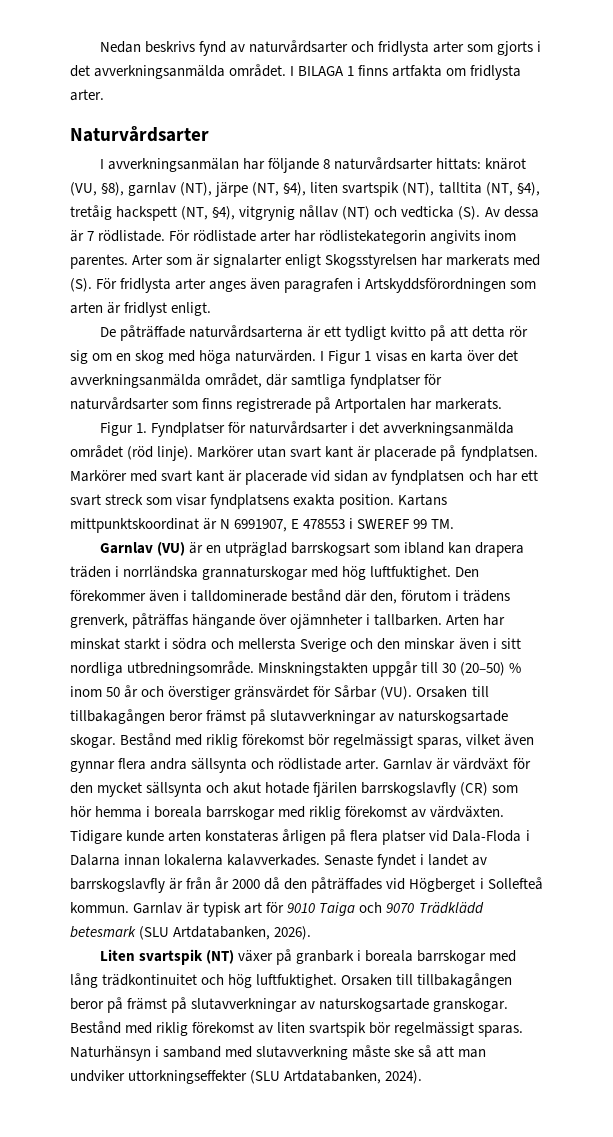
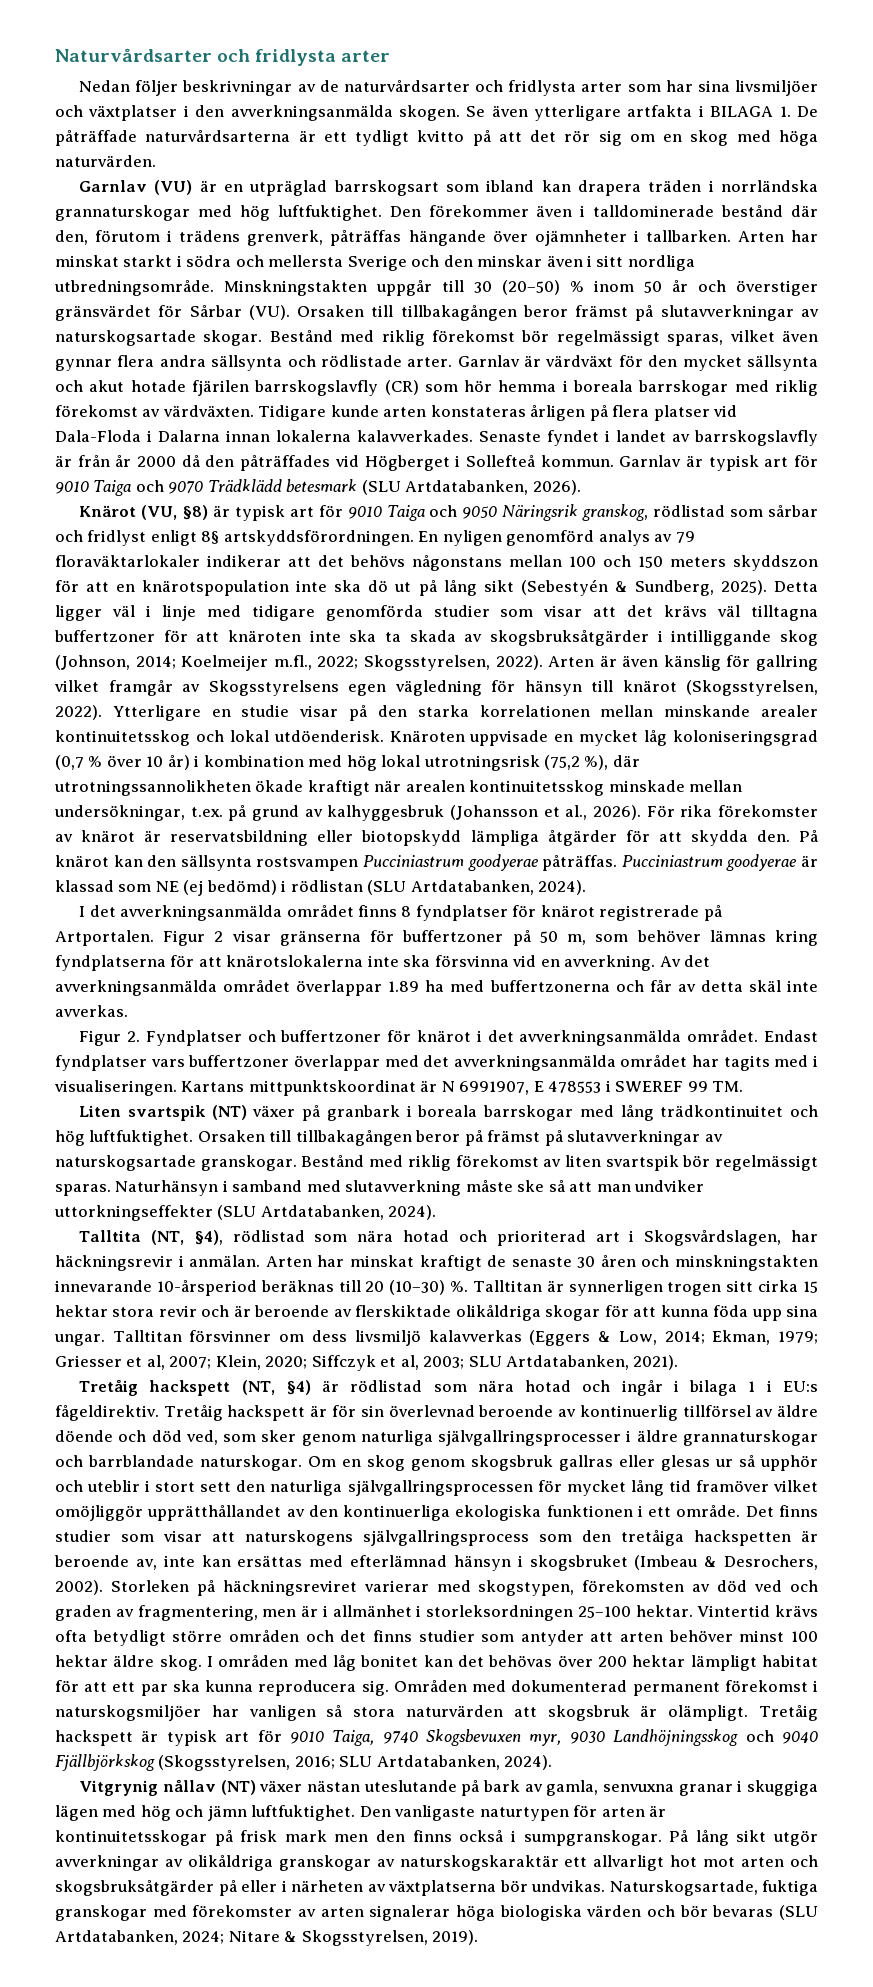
[99,41,245,56] Nedan beskrivs fynd av -> [55,48,391,66] [79,80,339,96] Naturvårdsarter och fridlysta arter // Nedan följer beskrivningar av de
[497,41,542,56] [70,64,522,80] [70,89,104,101] [70,126,209,142] [99,157,526,173] [70,182,540,197] [70,205,539,221] [70,230,517,244] [70,254,541,269] [70,278,537,293] [70,302,212,317] gjorts i det avverkningsanmälda området. I BILAGA 1 finns artfakta om fridlysta arter. // Naturvårdsarter // I avverkningsanmälan har följande 8 naturvårdsarter hittats: knärot (VU, §8), garnlav (NT), järpe (NT, §4), liten svartspik (NT), talltita (NT, §4), tretåig hackspett (NT, §4), vitgrynig nållav (NT) och vedticka (S). Av dessa är 7 rödlistade. För rödlistade arter har rödlistekategorin angivits inom parentes. Arter som är signalarter enligt Skogsstyrelsen har markerats med (S). För fridlysta arter anges även paragrafen i Artskyddsförordningen som arten är fridlyst enligt. // -> [665,80,819,96] [55,105,791,121] har sina livsmiljöer och växtplatser i den avverkningsanmälda skogen. Se även ytterligare artfakta i BILAGA 1.
[472,326,506,338] detta -> [530,130,557,142] det
[320,350,518,364] [70,373,443,389] [70,397,503,413] [99,421,514,437] [70,445,538,461] [70,470,538,485] [70,494,448,509] [70,518,455,533] I Figur 1 visas en karta över det avverkningsanmälda området, där samtliga fyndplatser för naturvårdsarter som finns registrerade på Artportalen har markerats. // Figur 1. Fyndplatser för naturvårdsarter i det avverkningsanmälda området (röd linje). Markörer utan svart kant är placerade på fyndplatsen. Markörer med svart kant är placerade vid sidan av fyndplatsen och har ett svart streck som visar fyndplatsens exakta position. Kartans mittpunktskoordinat är N 6991907, E 478553 i SWEREF 99 TM. -> (156, 161) none
(312, 933) none -> [79,504,818,521] [55,530,695,546] [55,555,818,571] [55,579,819,596] [55,605,819,621] [54,630,818,646] [55,655,819,671] [54,680,818,696] [55,705,819,721] [55,730,819,746] [55,755,640,771] [54,780,743,796] [54,805,818,821] [55,830,819,846] [55,854,819,871] [55,880,587,896] [79,905,722,921] [55,930,819,946] [55,955,711,971] [55,980,819,996] [55,1005,128,1017] [79,1030,819,1046] [55,1055,818,1071] [54,1080,744,1096] // Knärot (VU, §8) är typisk art för 9010 Taiga och 9050 Näringsrik granskog, rödlistad som sårbar och fridlyst enligt 8§ artskyddsförordningen. En nyligen genomförd analys av 79 floraväktarlokaler indikerar att det behövs någonstans mellan 100 och 150 meters skyddszon för att en knärotspopulation inte ska dö ut på lång sikt (Sebestyén & Sundberg, 2025). Detta ligger väl i linje med tidigare genomförda studier som visar att det krävs väl tilltagna buffertzoner för att knäroten inte ska ta skada av skogsbruksåtgärder i intilliggande skog (Johnson, 2014; Koelmeijer m.fl., 2022; Skogsstyrelsen, 2022). Arten är även känslig för gallring vilket framgår av Skogsstyrelsens egen vägledning för hänsyn till knärot (Skogsstyrelsen, 2022). Ytterligare en studie visar på den starka korrelationen mellan minskande arealer kontinuitetsskog och lokal utdöenderisk. Knäroten uppvisade en mycket låg koloniseringsgrad (0,7 % över 10 år) i kombination med hög lokal utrotningsrisk (75,2 %), där utrotningssannolikheten ökade kraftigt när arealen kontinuitetsskog minskade mellan undersökningar, t.ex. på grund av kalhyggesbruk (Johansson et al., 2026). För rika förekomster av knärot är reservatsbildning eller biotopskydd lämpliga åtgärder för att skydda den. På knärot kan den sällsynta rostsvampen Pucciniastrum goodyerae påträffas. Pucciniastrum goodyerae är klassad som NE (ej bedömd) i rödlistan (SLU Artdatabanken, 2024). // I det avverkningsanmälda området finns 8 fyndplatser för knärot registrerade på Artportalen. Figur 2 visar gränserna för buffertzoner på 50 m, som behöver lämnas kring fyndplatserna för att knärotslokalerna inte ska försvinna vid en avverkning. Av det avverkningsanmälda området överlappar 1.89 ha med buffertzonerna och får av detta skäl inte avverkas. // Figur 2. Fyndplatser och buffertzoner för knärot i det avverkningsanmälda området. Endast fyndplatser vars buffertzoner överlappar med det avverkningsanmälda området har tagits med i visualiseringen. Kartans mittpunktskoordinat är N 6991907, E 478553 i SWEREF 99 TM.
(423, 1077) none -> [79,1230,819,1246] [55,1255,818,1271] [55,1280,818,1296] [55,1305,819,1321] [54,1330,819,1346] [55,1355,679,1371] [79,1379,819,1396] [55,1405,818,1421] [55,1430,818,1446] [55,1455,818,1471] [55,1480,819,1496] [55,1505,818,1521] [55,1530,818,1546] [54,1555,819,1571] [55,1580,818,1596] [55,1605,818,1621] [55,1630,818,1646] [55,1655,819,1671] [55,1680,819,1696] [55,1705,819,1721] [55,1729,818,1746] [55,1754,553,1771] [79,1779,818,1796] [55,1805,667,1821] [55,1830,819,1846] [55,1855,818,1871] [55,1880,818,1896] [55,1905,818,1921] [55,1930,479,1946] // Talltita (NT, §4), rödlistad som nära hotad och prioriterad art i Skogsvårdslagen, har häckningsrevir i anmälan. Arten har minskat kraftigt de senaste 30 åren och minskningstakten innevarande 10-årsperiod beräknas till 20 (10–30) %. Talltitan är synnerligen trogen sitt cirka 15 hektar stora revir och är beroende av flerskiktade olikåldriga skogar för att kunna föda upp sina ungar. Talltitan försvinner om dess livsmiljö kalavverkas (Eggers & Low, 2014; Ekman, 1979; Griesser et al, 2007; Klein, 2020; Siffczyk et al, 2003; SLU Artdatabanken, 2021). // Tretåig hackspett (NT, §4) är rödlistad som nära hotad och ingår i bilaga 1 i EU:s fågeldirektiv. Tretåig hackspett är för sin överlevnad beroende av kontinuerlig tillförsel av äldre döende och död ved, som sker genom naturliga självgallringsprocesser i äldre grannaturskogar och barrblandade naturskogar. Om en skog genom skogsbruk gallras eller glesas ur så upphör och uteblir i stort sett den naturliga självgallringsprocessen för mycket lång tid framöver vilket omöjliggör upprätthållandet av den kontinuerliga ekologiska funktionen i ett område. Det finns studier som visar att naturskogens självgallringsprocess som den tretåiga hackspetten är beroende av, inte kan ersättas med efterlämnad hänsyn i skogsbruket (Imbeau & Desrochers, 2002). Storleken på häckningsreviret varierar med skogstypen, förekomsten av död ved och graden av fragmentering, men är i allmänhet i storleksordningen 25–100 hektar. Vintertid krävs ofta betydligt större områden och det finns studier som antyder att arten behöver minst 100 hektar äldre skog. I områden med låg bonitet kan det behövas över 200 hektar lämpligt habitat för att ett par ska kunna reproducera sig. Områden med dokumenterad permanent förekomst i naturskogsmiljöer har vanligen så stora naturvärden att skogsbruk är olämpligt. Tretåig hackspett är typisk art för 9010 Taiga, 9740 Skogsbevuxen myr, 9030 Landhöjningsskog och 9040 Fjällbjörkskog (Skogsstyrelsen, 2016; SLU Artdatabanken, 2024). // Vitgrynig nållav (NT) växer nästan uteslutande på bark av gamla, senvuxna granar i skuggiga lägen med hög och jämn luftfuktighet. Den vanligaste naturtypen för arten är kontinuitetsskogar på frisk mark men den finns också i sumpgranskogar. På lång sikt utgör avverkningar av olikåldriga granskogar av naturskogskaraktär ett allvarligt hot mot arten och skogsbruksåtgärder på eller i närheten av växtplatserna bör undvikas. Naturskogsartade, fuktiga granskogar med förekomster av arten signalerar höga biologiska värden och bör bevaras (SLU Artdatabanken, 2024; Nitare & Skogsstyrelsen, 2019).

